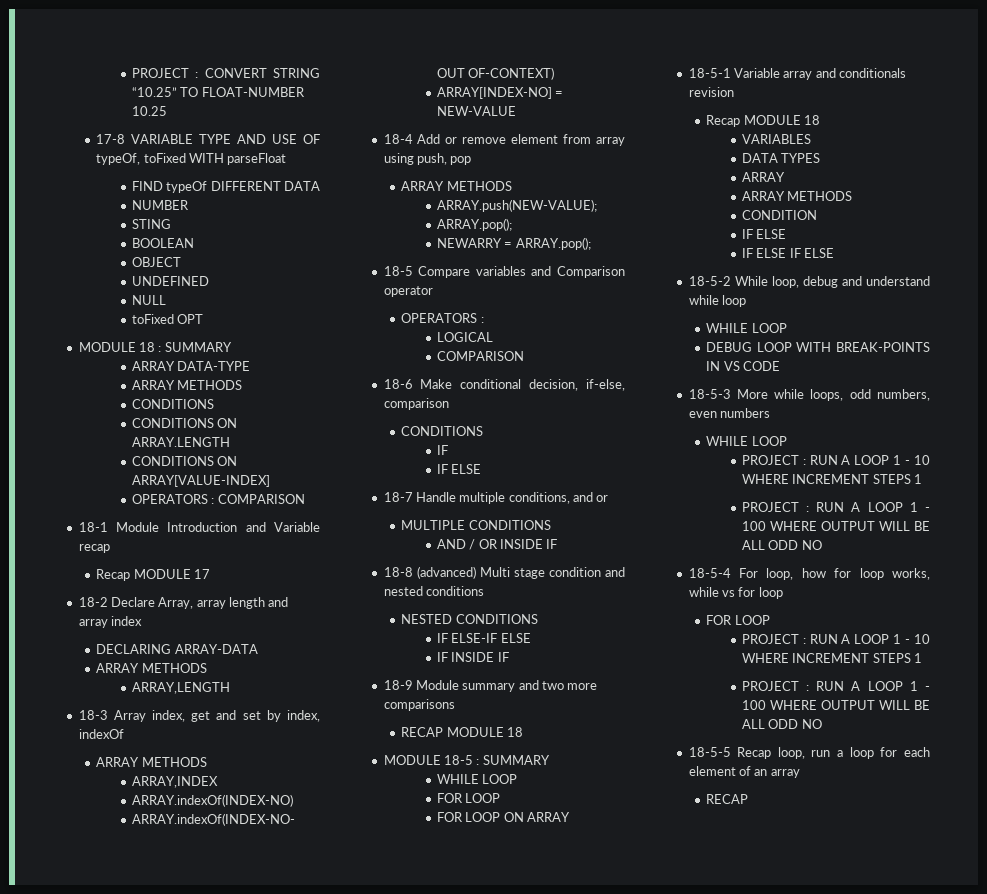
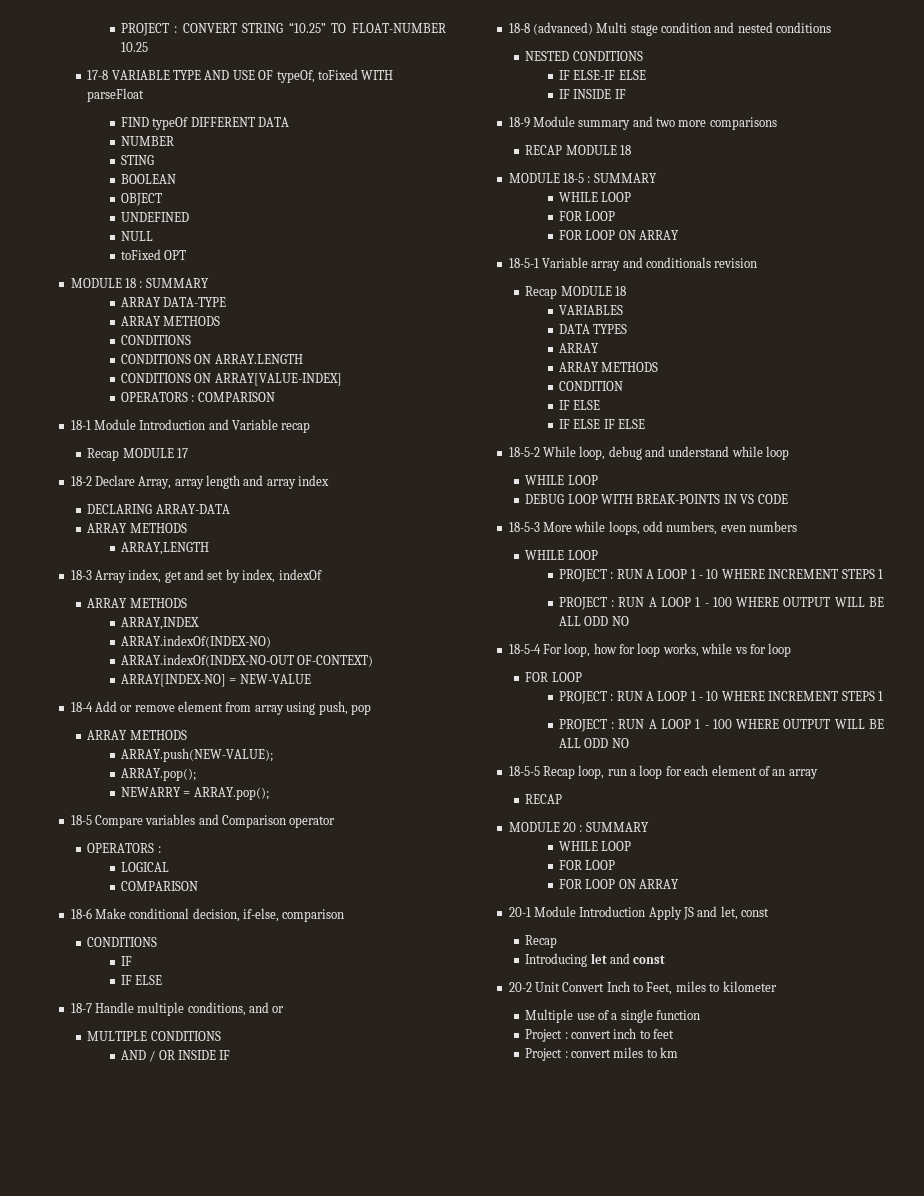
(749, 799) none -> [508,822,649,832] [558,841,632,851] [558,860,616,870] [558,879,679,889] [508,906,770,920] [525,935,558,948] [525,953,666,967] [508,981,777,995] [525,1009,701,1023] [525,1028,675,1042] [525,1047,679,1061] // MODULE 20 : SUMMARY // WHILE LOOP // FOR LOOP // FOR LOOP ON ARRAY // 20-1 Module Introduction Apply JS and let, const // Recap // Introducing let and const // 20-2 Unit Convert Inch to Feet, miles to kilometer // Multiple use of a single function // Project : convert inch to feet // Project : convert miles to km

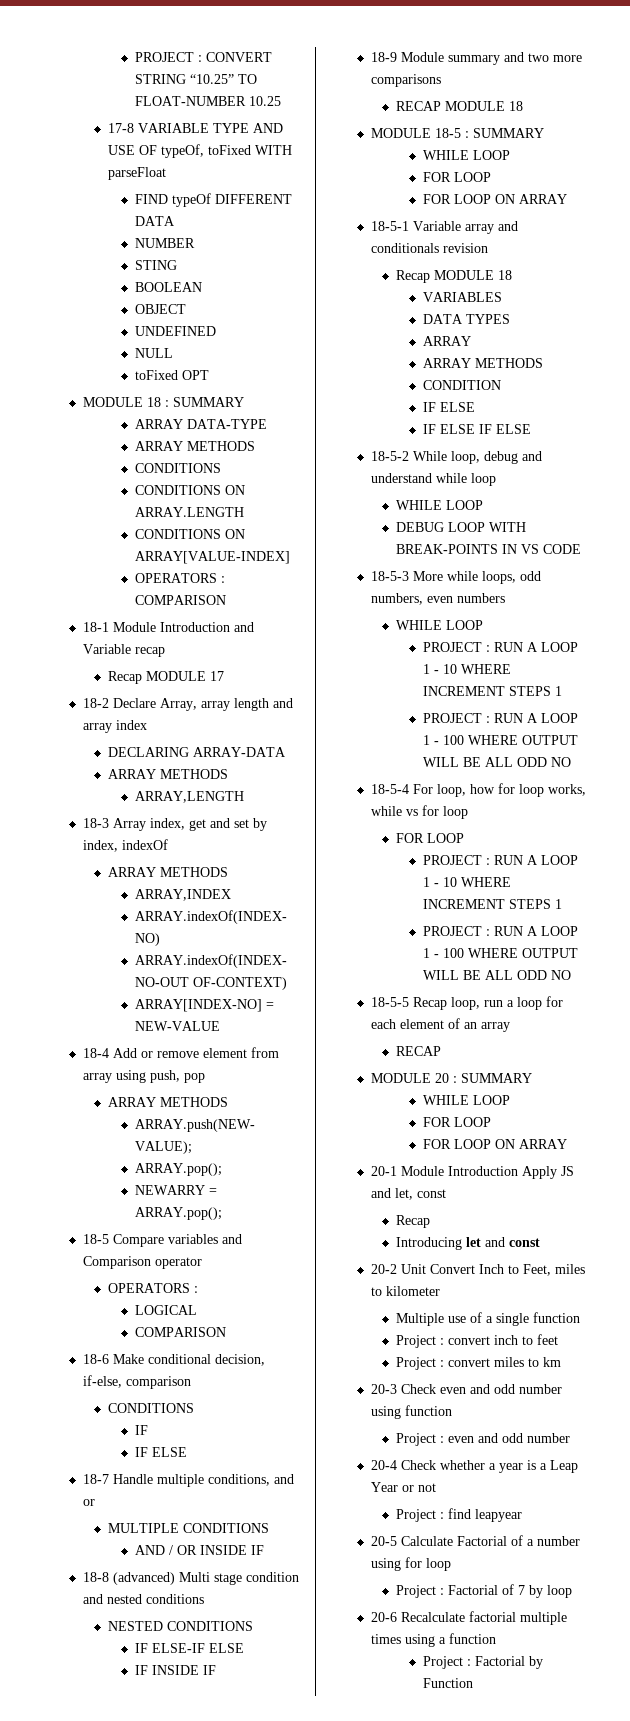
(679, 1052) none -> [370,1384,562,1394] [370,1405,452,1419] [396,1433,571,1446] [370,1460,578,1473] [370,1482,436,1492] [396,1508,523,1522] [370,1535,580,1546] [370,1557,451,1571] [396,1584,573,1598] [370,1611,567,1625] [370,1633,496,1647] [422,1656,543,1669] [422,1678,473,1688] // 20-3 Check even and odd number using function // Project : even and odd number // 20-4 Check whether a year is a Leap Year or not // Project : find leapyear // 20-5 Calculate Factorial of a number using for loop // Project : Factorial of 7 by loop // 20-6 Recalculate factorial multiple times using a function // Project : Factorial by Function

